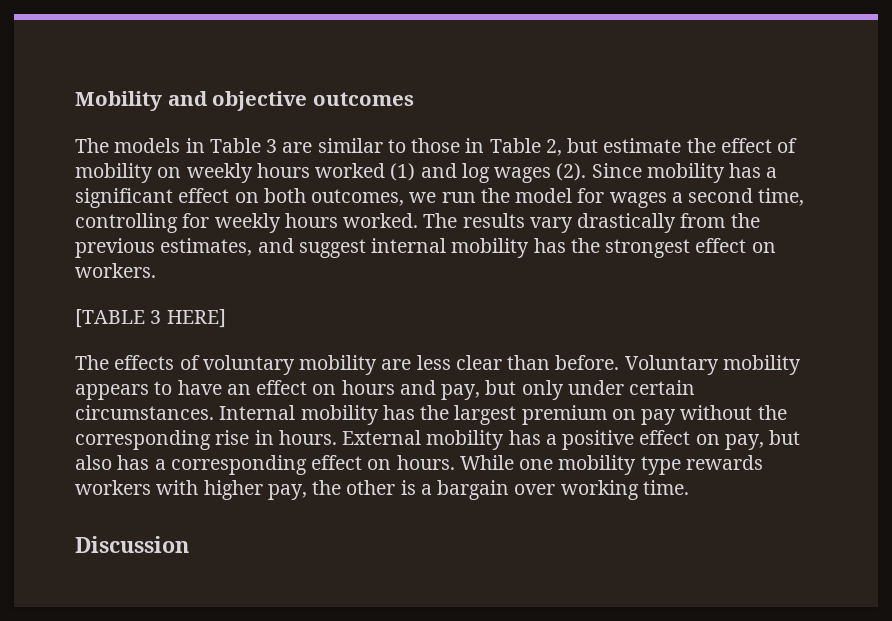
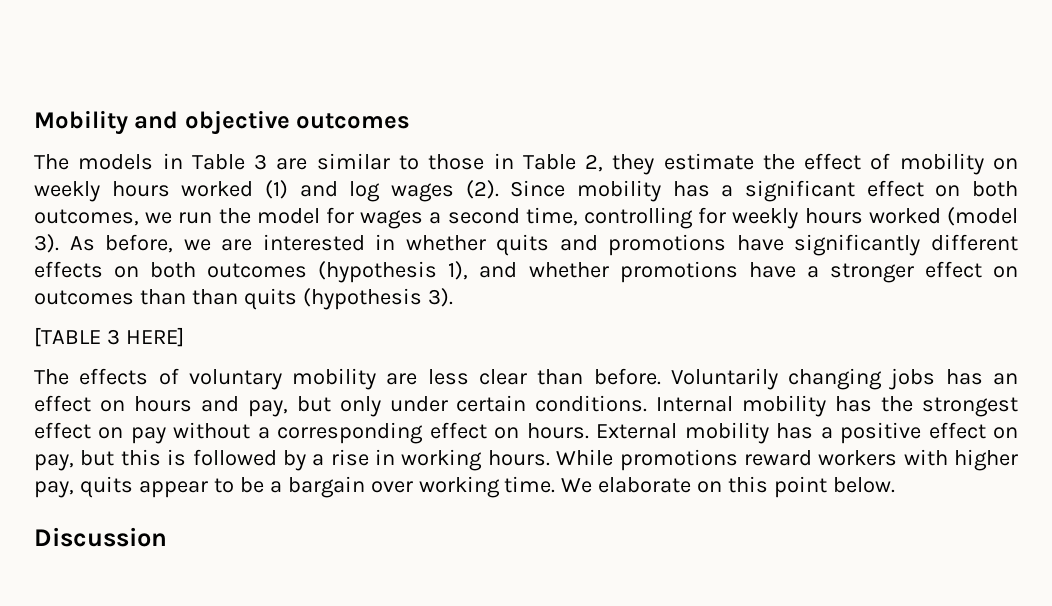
[567,138,599,153] but -> [612,154,655,175] they
[343,213,760,233] [75,238,776,258] [75,263,156,278] worked. The results vary drastically from the previous estimates, and suggest internal mobility has the strongest effect on workers. -> [868,207,1019,226] [34,234,1019,256] [34,261,1019,283] [34,288,453,310] worked (model 3). As before, we are interested in whether quits and promotions have significantly different effects on both outcomes (hypothesis 1), and whether promotions have a stronger effect on outcomes than than quits (hypothesis 3).
[624,355,801,375] [75,380,222,400] Voluntary mobility appears to have -> [670,368,983,390] Voluntarily changing jobs has
[75,405,214,420] circumstances. -> [535,395,648,412] conditions.
[454,405,607,425] largest premium -> [922,397,1019,417] [34,422,91,439] strongest effect
[757,405,787,420] [75,430,274,450] the corresponding rise in -> [257,422,520,444] a corresponding effect on
[75,455,763,475] [75,480,416,500] also has a corresponding effect on hours. While one mobility type rewards workers with higher pay, the other is -> [120,449,1018,471] [34,476,264,498] this is followed by a rise in working hours. While promotions reward workers with higher pay, quits appear to be
(689, 487) none -> [561,476,896,498] We elaborate on this point below.

